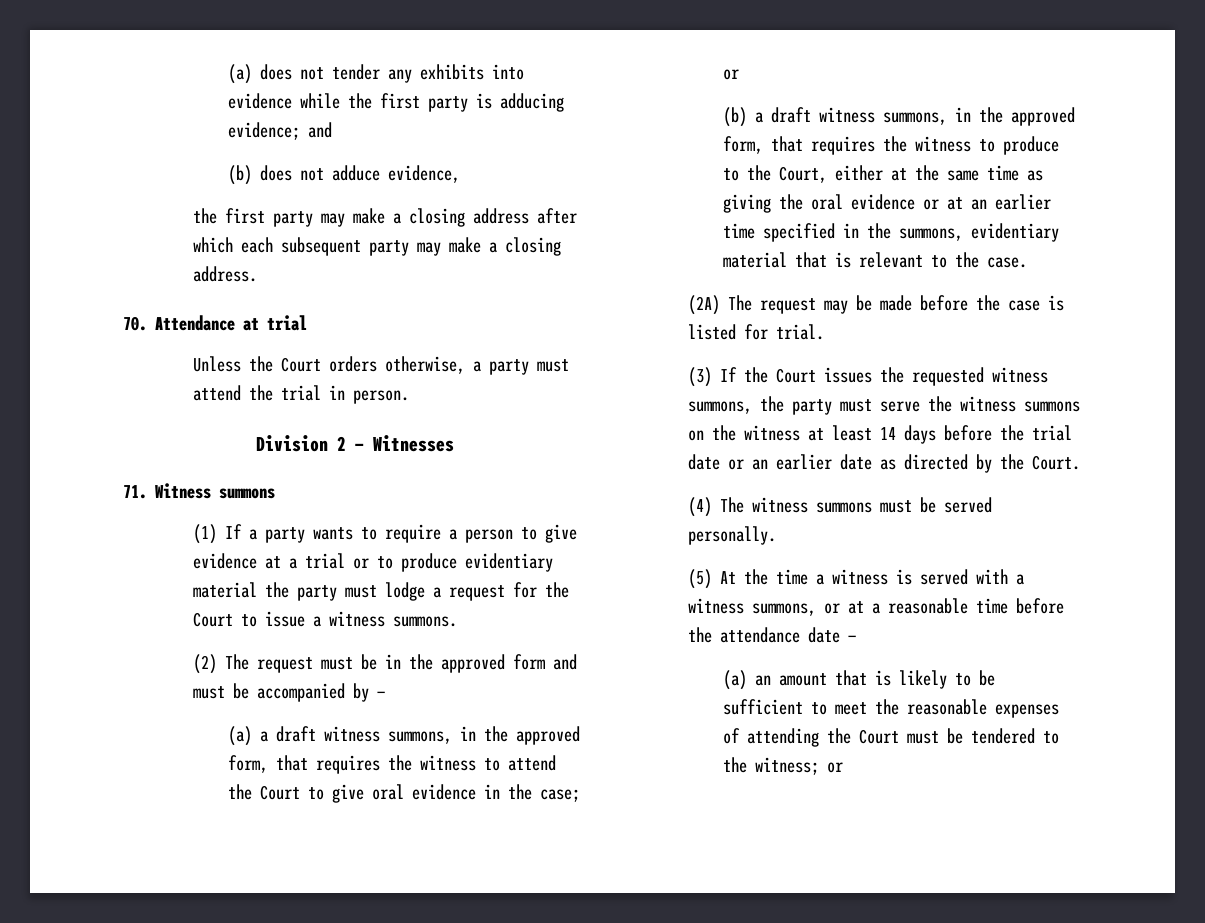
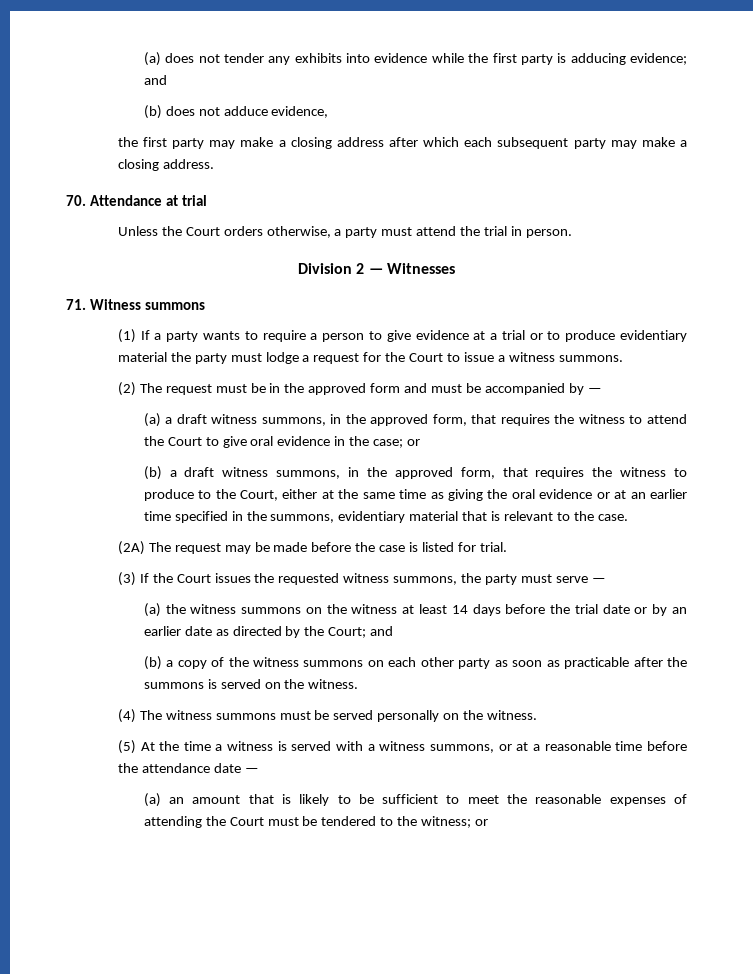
(920, 406) none -> [591,578,606,583] [143,603,161,617] — // (a)
(744, 464) none -> [652,604,668,616] by
[1031,455,1080,470] Court. -> [328,626,394,638] [143,656,687,670] [143,679,359,689] Court; and // (b) a copy of the witness summons on each other party as soon as practicable after the summons is served on the witness.
[687,526,776,545] personally. -> [377,710,537,722] personally on the witness.

